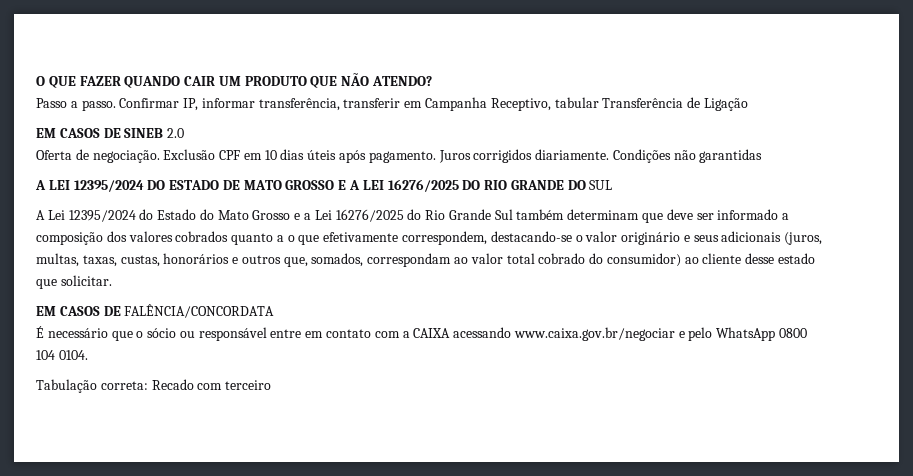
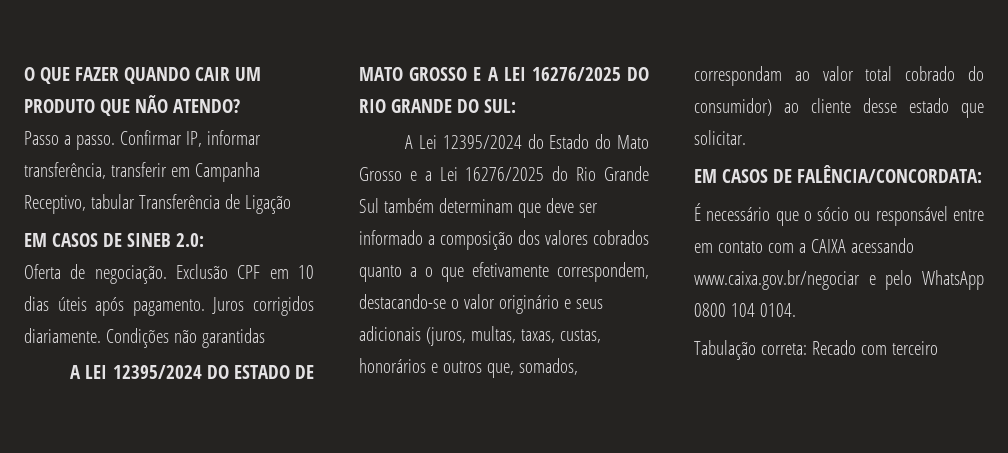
[167,128,185,138] 2.0 -> [175,233,204,247] 2.0:
[589,180,613,190] SUL -> [483,99,516,113] SUL:
[124,304,275,318] FALÊNCIA/CONCORDATA -> [796,165,982,183] FALÊNCIA/CONCORDATA:

